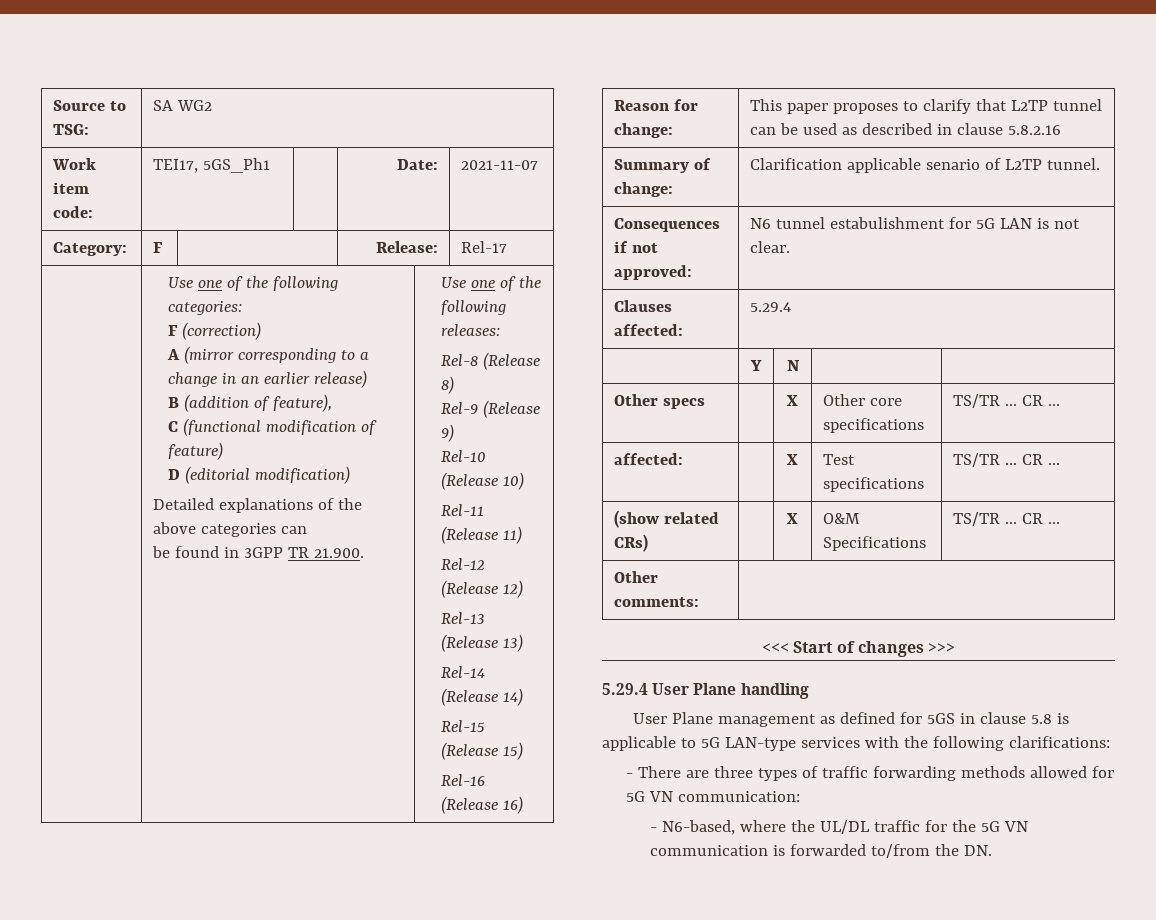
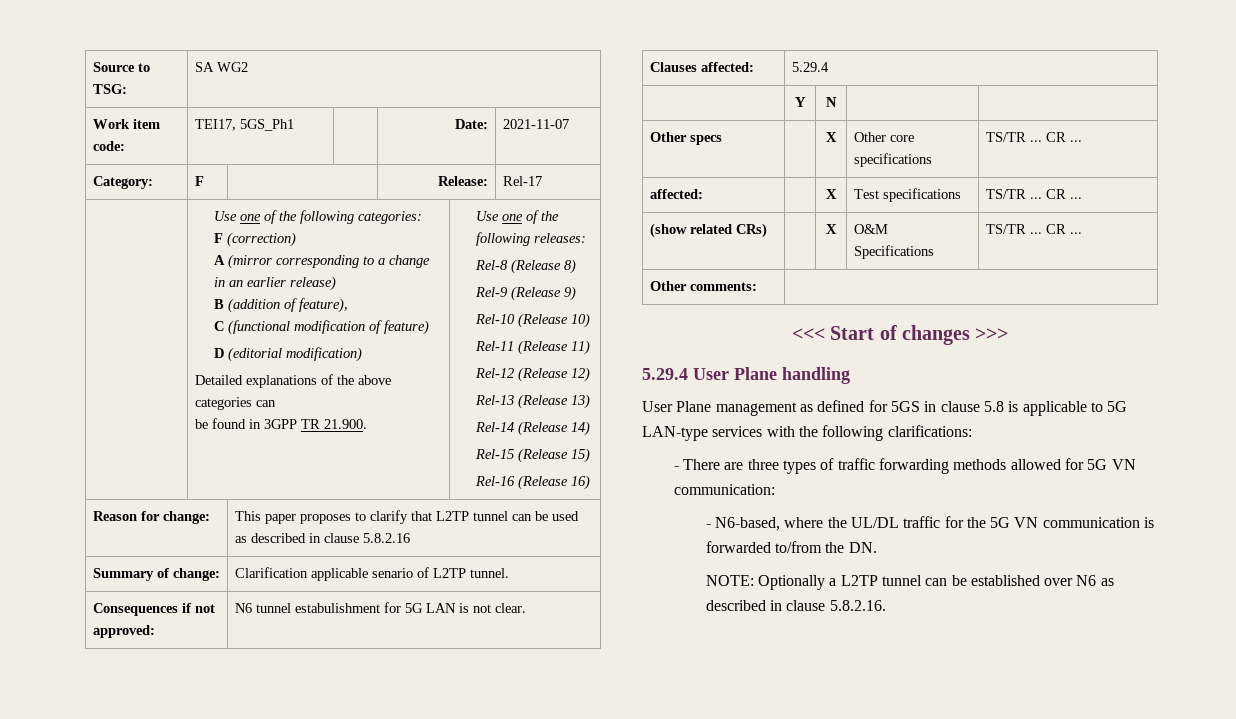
(993, 850) none -> [705,575,1114,590] [705,600,886,611] // NOTE: Optionally a L2TP tunnel can be established over N6 as described in clause 5.8.2.16.

